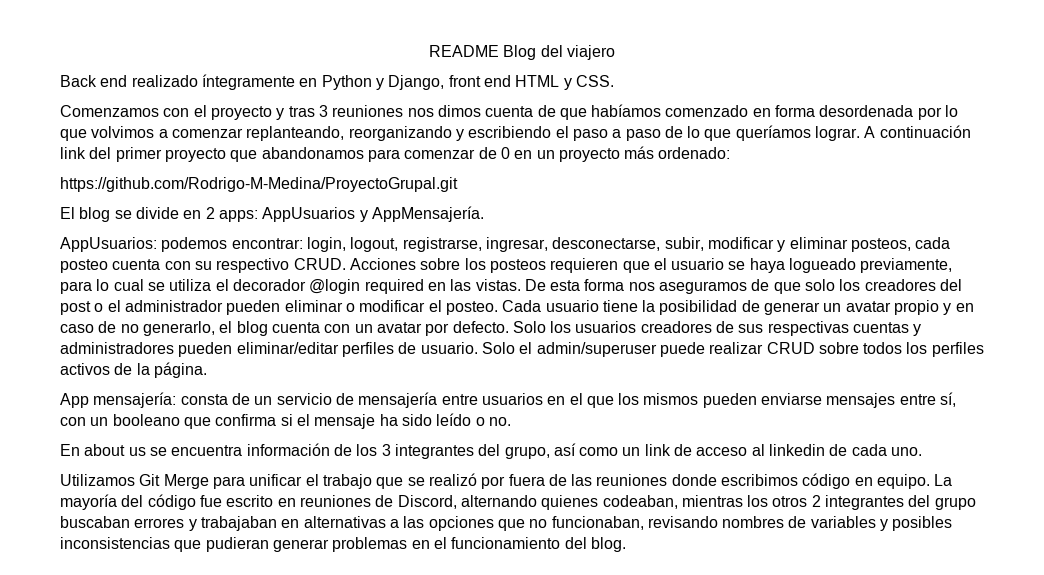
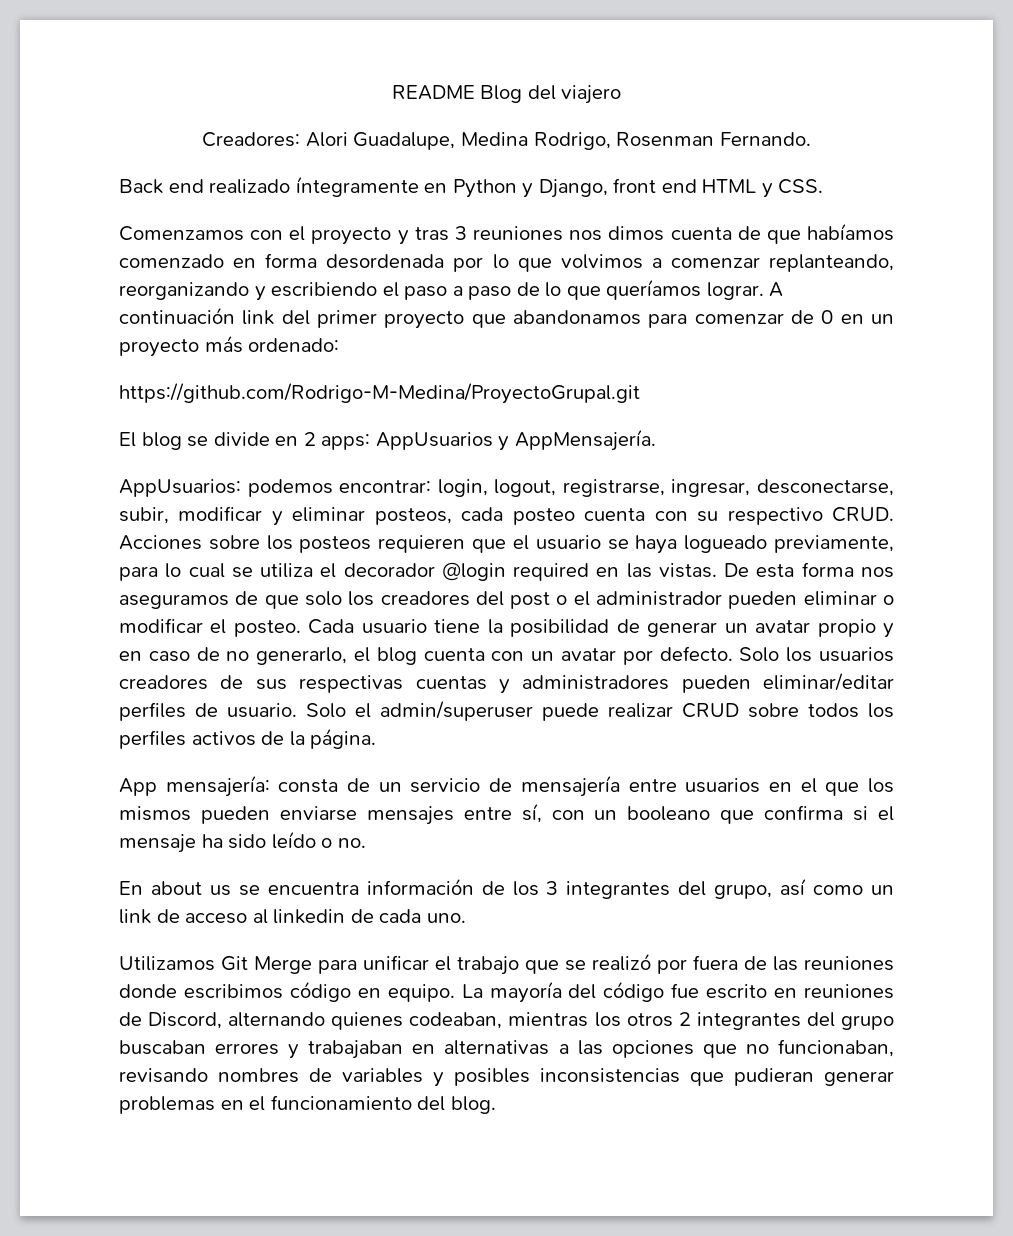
(615, 52) none -> [202,132,811,150] // Creadores: Alori Guadalupe, Medina Rodrigo, Rosenman Fernando.

